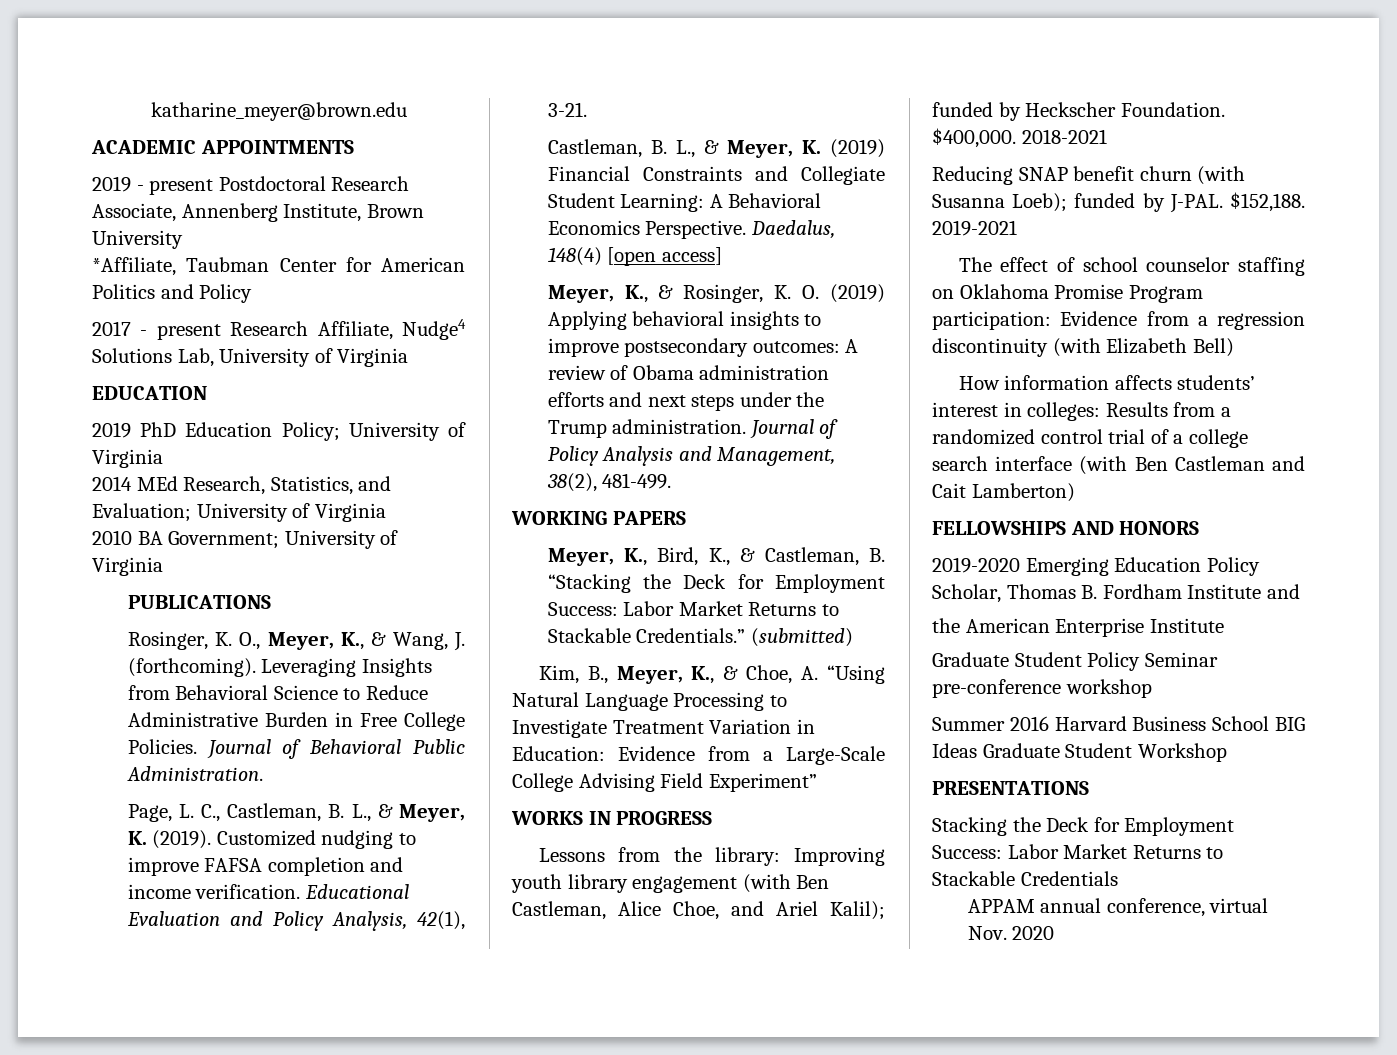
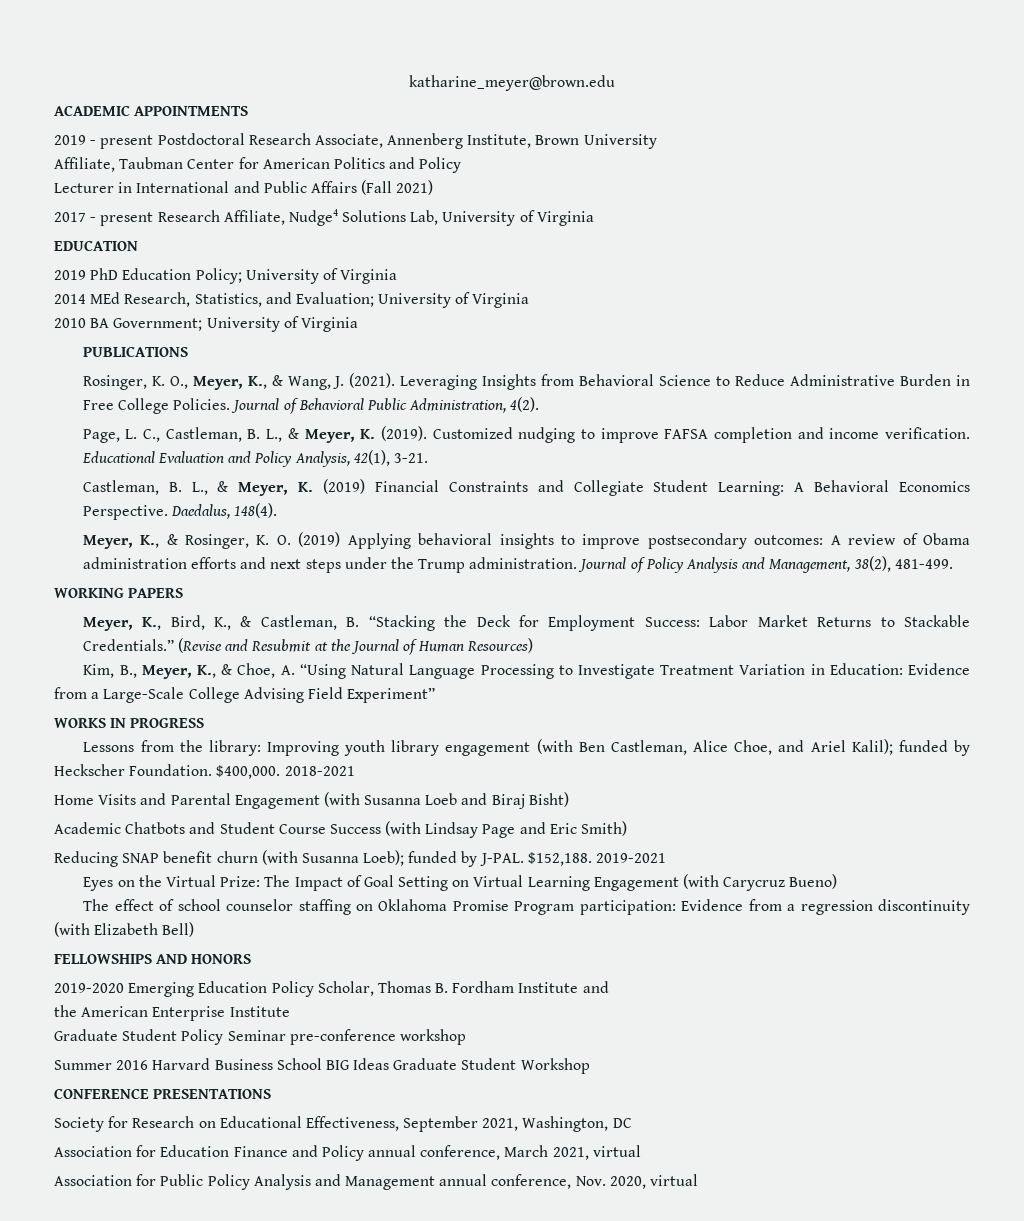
[92,257,176,276] *Affiliate, -> [54,157,115,172] Affiliate,
(253, 293) none -> [54,180,434,195] // Lecturer in International and Public Affairs (Fall 2021)
[127,658,256,677] (forthcoming). -> [349,373,396,388] (2021).
[126,766,263,781] Administration. -> [409,397,540,413] Administration, 4(2).
[547,247,722,266] 148(4) [open access] -> [234,503,278,518] 148(4).
[750,628,853,647] (submitted) -> [177,638,534,655] (Revise and Resubmit at the Journal of Human Resources)
(1107, 136) none -> [54,792,569,809] [54,821,628,838] // Home Visits and Parental Engagement (with Susanna Loeb and Biraj Bisht) // Academic Chatbots and Student Course Success (with Lindsay Page and Eric Smith)
(1017, 228) none -> [83,874,838,891] // Eyes on the Virtual Prize: The Impact of Goal Setting on Virtual Learning Engagement (with Carycruz Bueno)
[958,375,1256,390] [932,402,1231,421] [932,429,1248,448] [932,456,1305,475] [932,483,1075,502] // How information affects students’ interest in colleges: Results from a randomized control trial of a college search interface (with Ben Castleman and Cait Lamberton) -> (195, 929) none
(1227, 752) none -> [54,1088,149,1099] CONFERENCE
[932,817,1235,836] [932,844,1224,859] [932,871,1118,886] [967,898,1269,917] [967,926,1055,940] Stacking the Deck for Employment Success: Labor Market Returns to Stackable Credentials // APPAM annual conference, virtual Nov. 2020 -> [54,1116,632,1132] [54,1145,641,1161] [54,1174,699,1190] Society for Research on Educational Effectiveness, September 2021, Washington, DC // Association for Education Finance and Policy annual conference, March 2021, virtual // Association for Public Policy Analysis and Management annual conference, Nov. 2020, virtual

